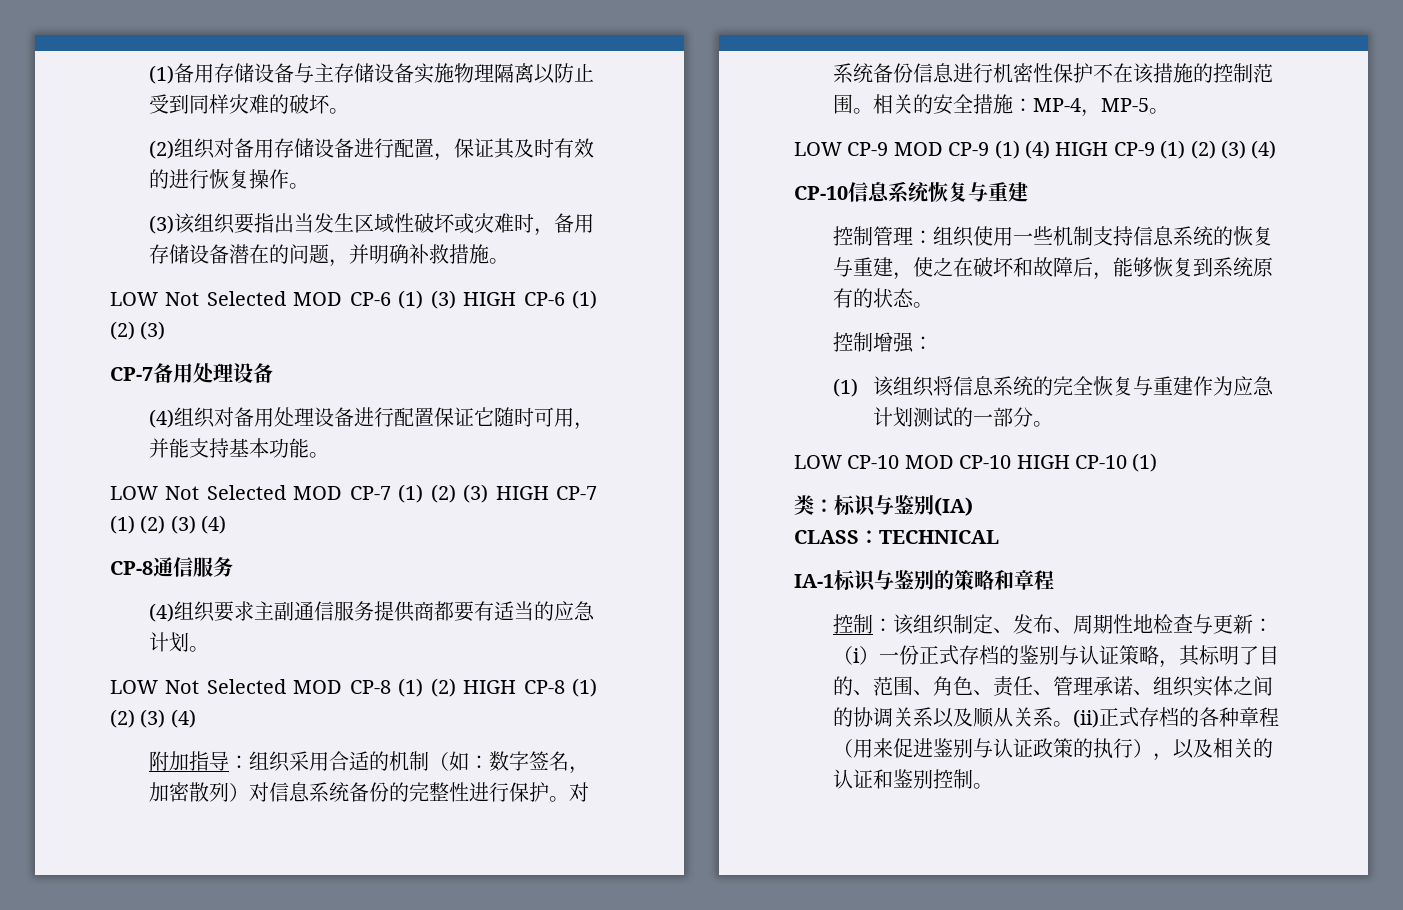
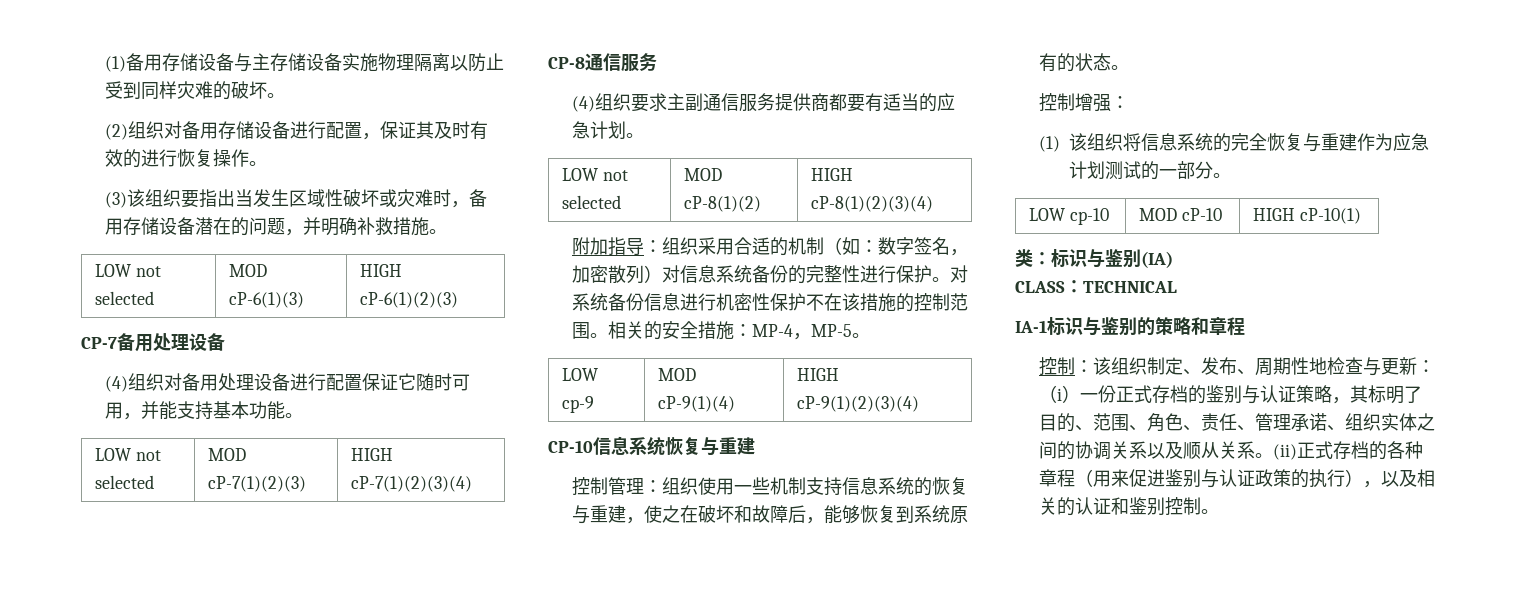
[110,290,597,309] [110,321,166,340] // LOW Not Selected MOD CP-6 (1) (3) HIGH CP-6 (1) (2) (3) -> [95,264,162,277] [95,291,155,305] [229,264,268,277] [229,292,305,308] [360,264,403,277] [360,292,459,308] // LOW not selected | MOD cP-6(1)(3) | HIGH cP-6(1)(2)(3)
[110,484,597,503] [110,515,227,534] // LOW Not Selected MOD CP-7 (1) (2) (3) HIGH CP-7 (1) (2) (3) (4) -> [95,448,162,461] [95,475,155,489] [208,448,247,461] [208,476,307,492] [351,448,394,461] [351,476,473,492] // LOW not selected | MOD cP-7(1)(2)(3) | HIGH cP-7(1)(2)(3)(4)
[110,678,597,697] [110,709,196,728] // LOW Not Selected MOD CP-8 (1) (2) HIGH CP-8 (1) (2) (3) (4) -> [562,168,629,181] [562,195,622,209] [684,168,723,181] [684,196,762,212] [811,168,854,181] [811,196,934,212] // LOW not selected | MOD cP-8(1)(2) | HIGH cP-8(1)(2)(3)(4)
[794,140,1277,159] // LOW CP-9 MOD CP-9 (1) (4) HIGH CP-9 (1) (2) (3) (4) -> [562,368,599,381] [562,396,595,413] [658,368,697,381] [658,396,736,412] [797,368,840,381] [797,396,920,412] // LOW cp-9 | MOD cP-9(1)(4) | HIGH cP-9(1)(2)(3)(4)
[794,453,1158,472] // LOW CP-10 MOD CP-10 HIGH CP-10 (1) -> [1029,208,1110,225] [1139,208,1223,221] [1253,208,1362,224] // LOW cp-10 | MOD cP-10 | HIGH cP-10(1)

